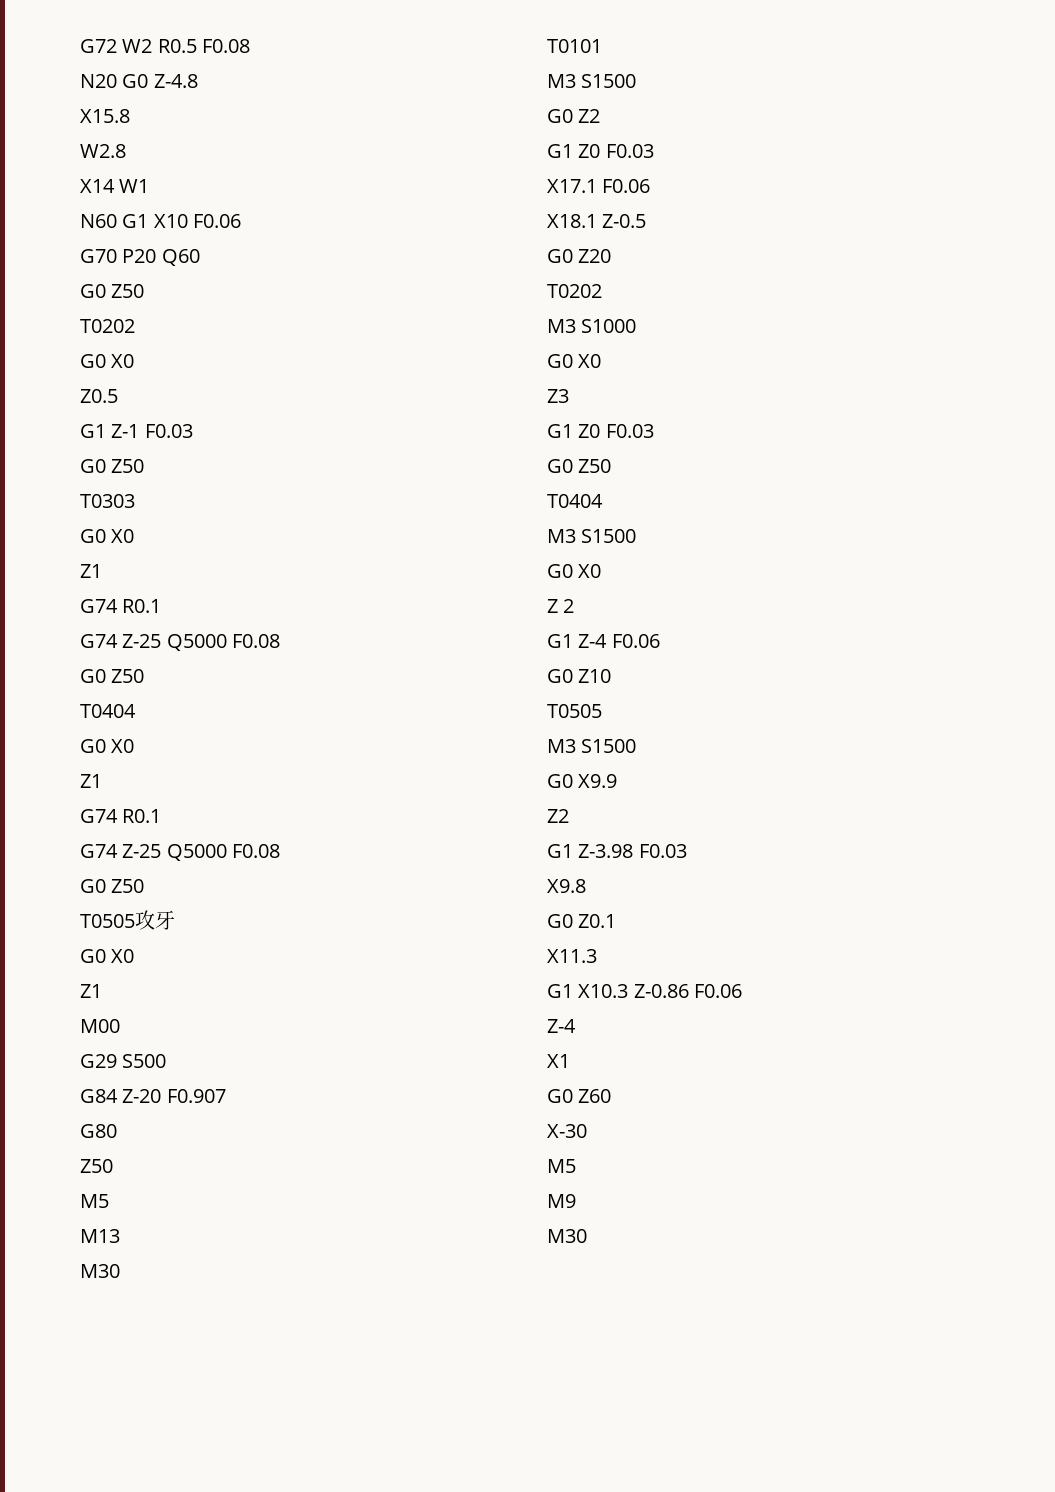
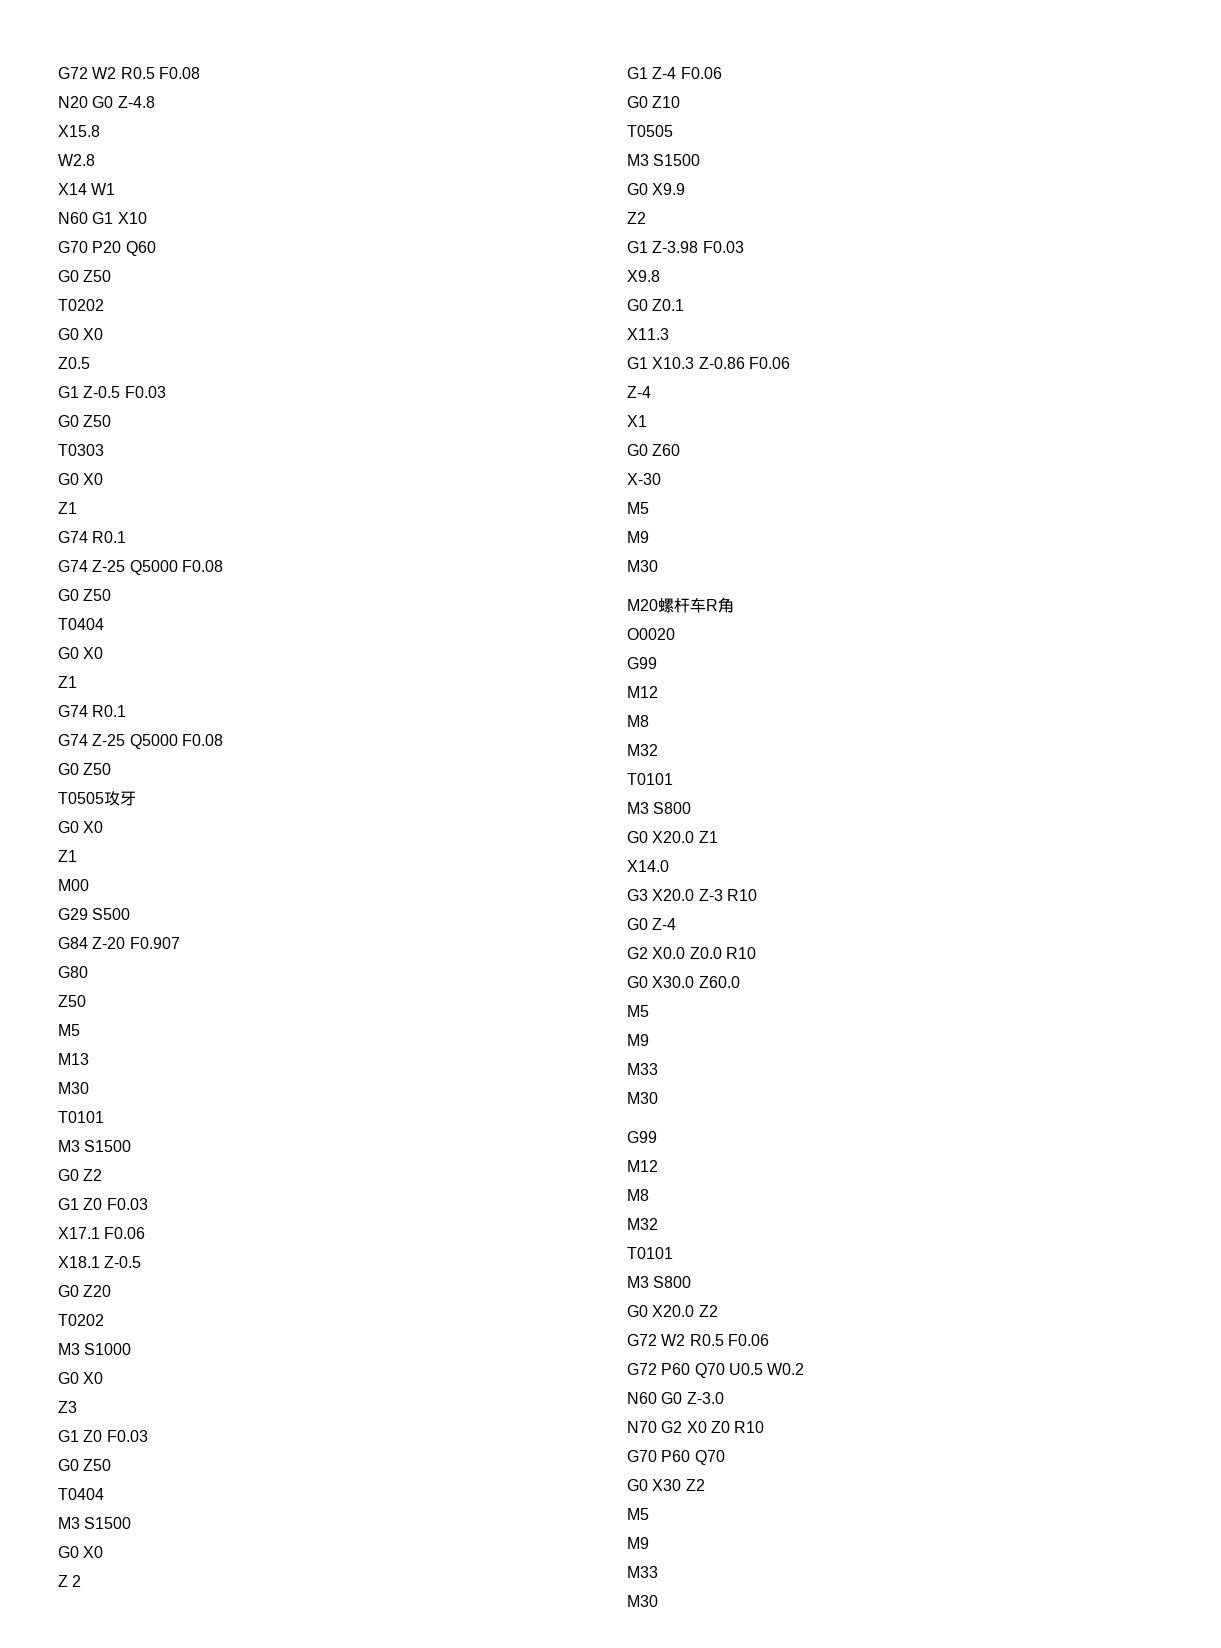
[193,214,242,228] F0.06 -> (147, 218) none
[111,424,140,438] Z-1 -> [83,386,121,398] Z-0.5
(587, 1236) none -> [627,597,734,613] [627,628,675,640] [627,657,657,669] [627,686,658,698] [627,715,649,727] [627,744,658,756] [627,773,673,785] [627,802,692,814] [627,831,718,843] [627,860,669,872] [627,889,757,901] [627,918,677,930] [627,947,756,959] [627,976,740,988] [627,1005,649,1017] [627,1034,649,1046] [627,1063,658,1075] [627,1092,658,1104] [627,1131,657,1143] [627,1160,658,1172] [627,1189,649,1201] [627,1218,658,1230] [627,1247,673,1259] [627,1276,692,1288] [627,1305,718,1317] [627,1334,769,1346] [627,1363,805,1378] [627,1392,724,1404] [627,1421,765,1433] [627,1450,725,1465] [627,1479,705,1491] [627,1508,649,1520] [627,1537,649,1549] [627,1566,658,1578] [627,1595,658,1607] // M20螺杆车R角 // O0020 // G99 // M12 // M8 // M32 // T0101 // M3 S800 // G0 X20.0 Z1 // X14.0 // G3 X20.0 Z-3 R10 // G0 Z-4 // G2 X0.0 Z0.0 R10 // G0 X30.0 Z60.0 // M5 // M9 // M33 // M30 // G99 // M12 // M8 // M32 // T0101 // M3 S800 // G0 X20.0 Z2 // G72 W2 R0.5 F0.06 // G72 P60 Q70 U0.5 W0.2 // N60 G0 Z-3.0 // N70 G2 X0 Z0 R10 // G70 P60 Q70 // G0 X30 Z2 // M5 // M9 // M33 // M30

